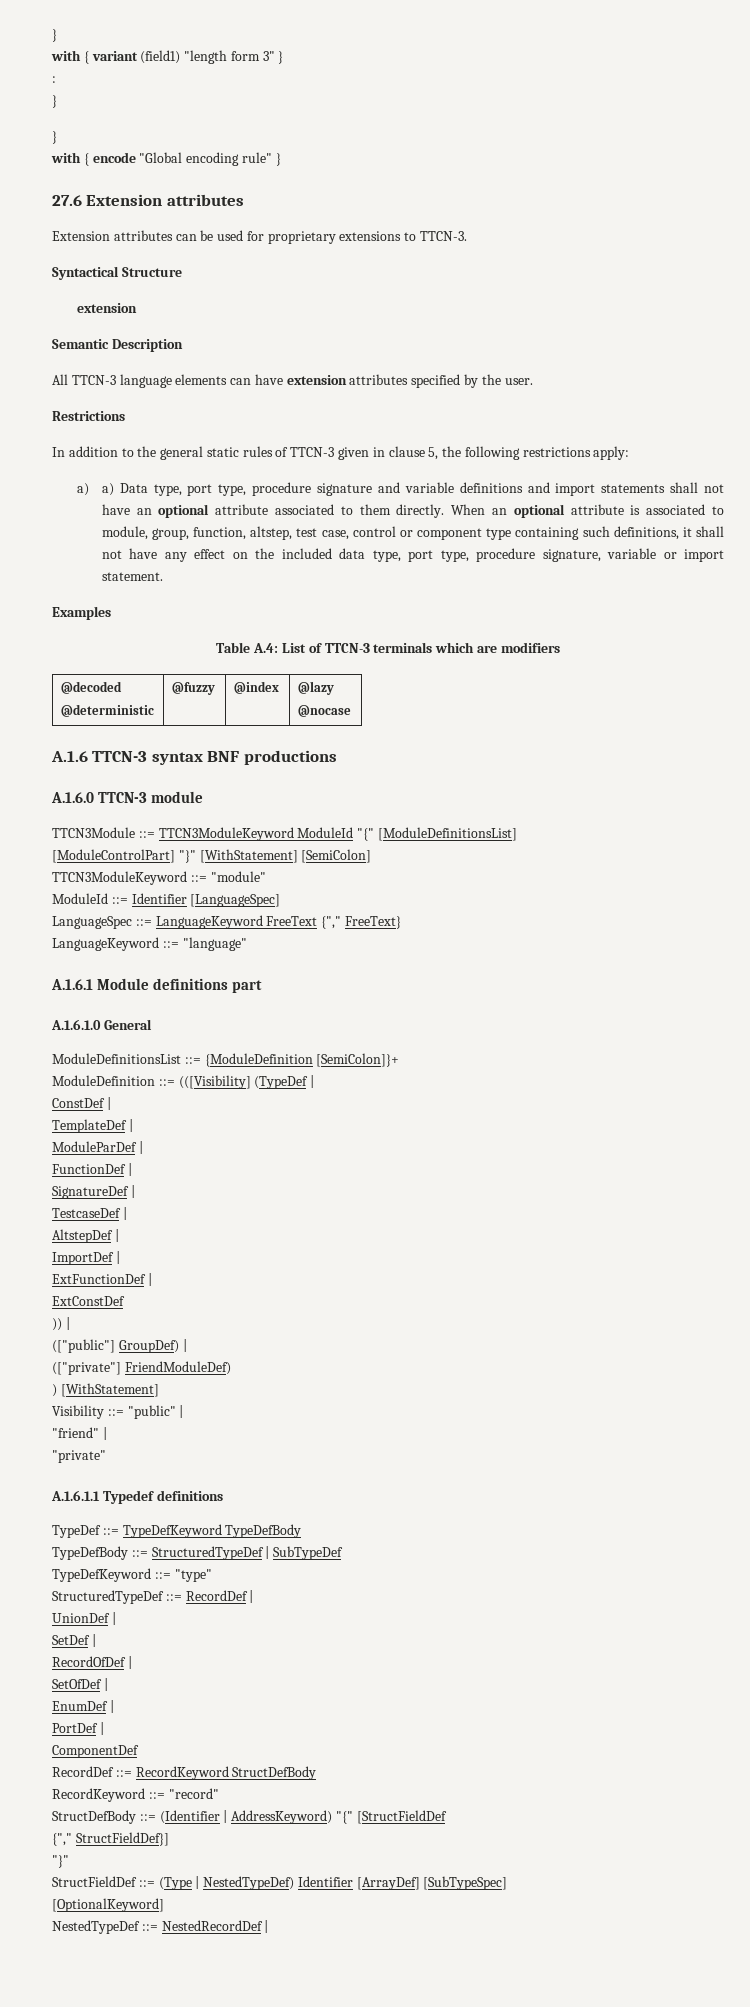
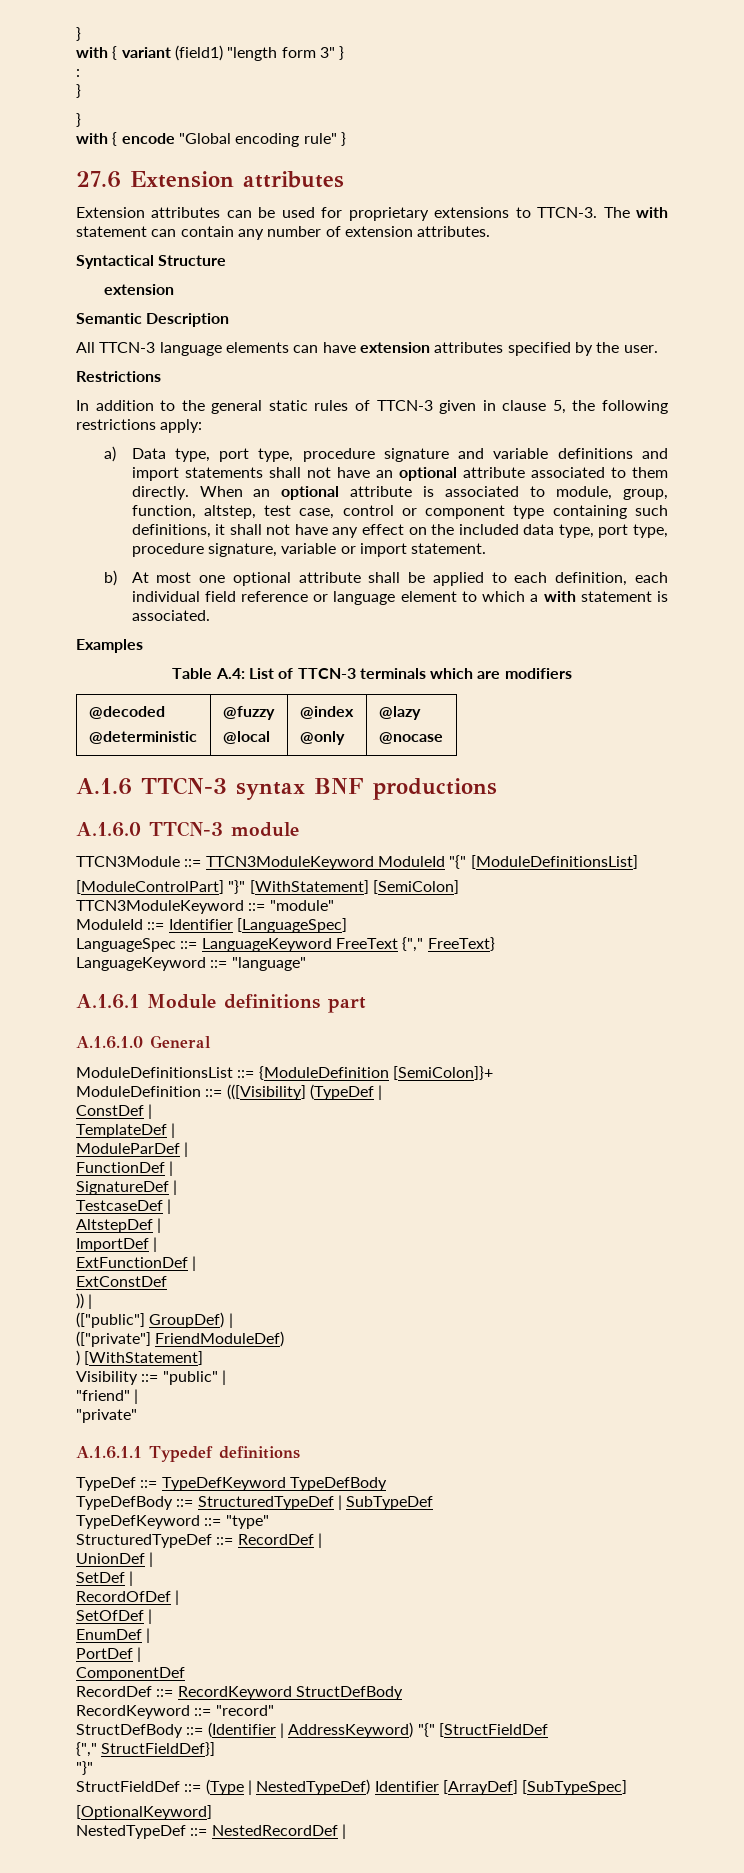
(468, 236) none -> [603,207,668,218] [76,226,491,240] The with statement can contain any number of extension attributes.
[101,483,114,496] a) -> (116, 454) none
(163, 576) none -> [103,570,668,586] [131,591,668,605] [131,610,210,621] // b) At most one optional attribute shall be applied to each definition, each individual field reference or language element to which a with statement is associated.
(215, 688) none -> [222,731,270,744] // @local
(279, 687) none -> [299,731,345,745] // @only

